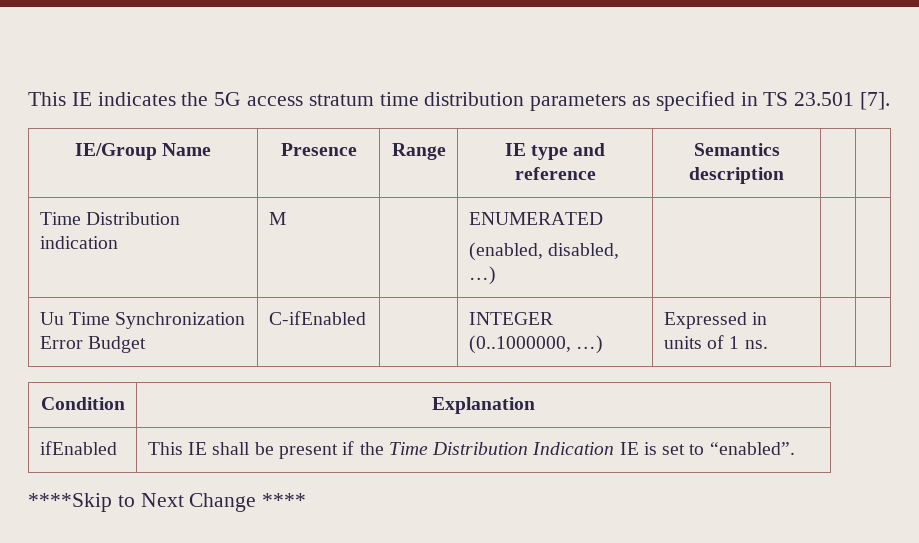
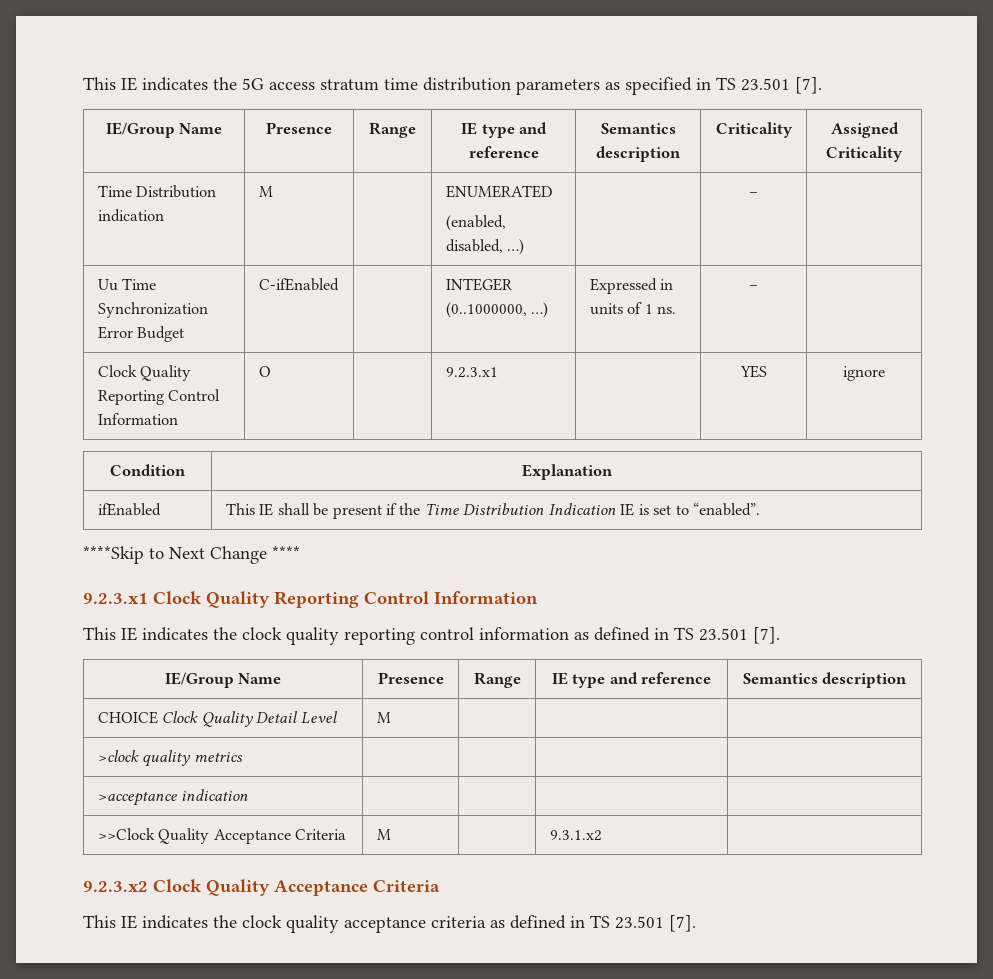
(784, 175) | -> [715,122,793,138] [830,122,899,138] [826,146,903,162] Criticality | Assigned Criticality
(496, 275) none -> [749,192,758,197] –
(768, 344) | -> [749,285,758,290] [97,365,192,381] [97,389,221,405] [97,413,178,425] [258,366,271,377] [445,367,498,378] [739,365,767,378] [843,366,885,381] – | // Clock Quality Reporting Control Information | O | | 9.2.3.x1 | | YES | ignore
(307, 500) none -> [83,591,538,608] [83,627,780,645] [164,672,282,688] [377,672,444,684] [473,672,521,688] [551,672,712,688] [742,672,908,688] [97,711,338,727] [376,712,391,723] [97,750,243,767] [97,789,249,806] [97,828,347,844] [376,829,391,840] [549,830,602,841] [83,879,440,896] [83,915,696,933] // 9.2.3.x1 Clock Quality Reporting Control Information // This IE indicates the clock quality reporting control information as defined in TS 23.501 [7]. // IE/Group Name | Presence | Range | IE type and reference | Semantics description // CHOICE Clock Quality Detail Level | M | | | // >clock quality metrics | | | | // >acceptance indication | | | | // >>Clock Quality Acceptance Criteria | M | | 9.3.1.x2 | // 9.2.3.x2 Clock Quality Acceptance Criteria // This IE indicates the clock quality acceptance criteria as defined in TS 23.501 [7].

